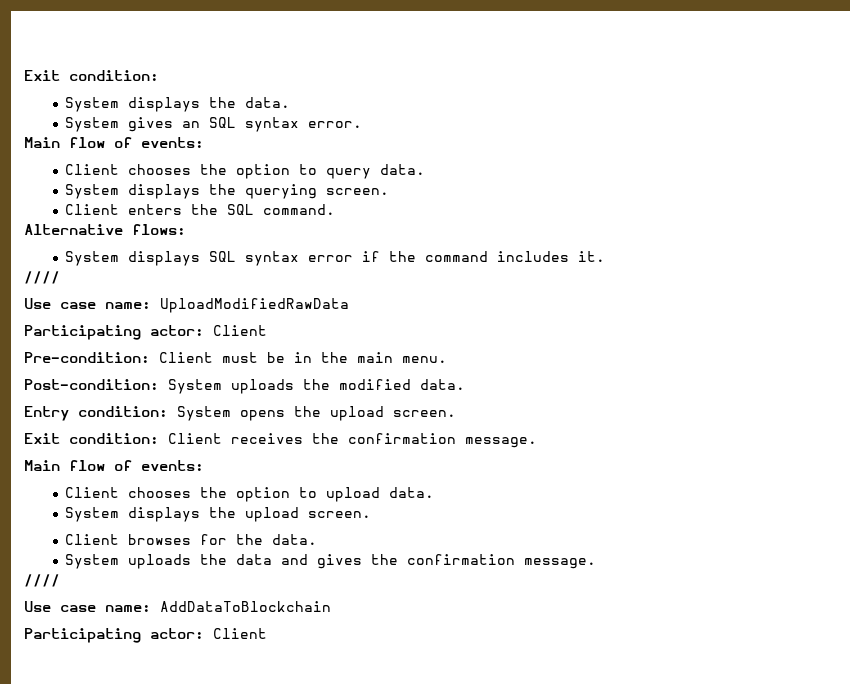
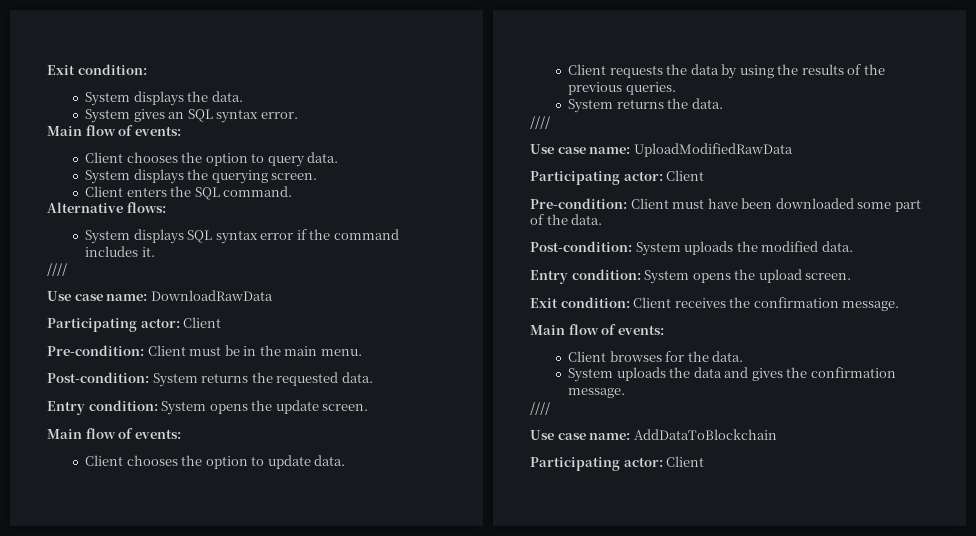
[160,298,349,313] UploadModifiedRawData -> [150,290,273,301] DownloadRawData
(447, 359) none -> [47,372,373,387] [47,400,369,415] [47,428,181,439] [85,455,346,469] [568,64,885,79] [568,82,676,95] [568,98,723,113] [530,116,550,129] [530,143,793,157] [530,170,705,185] [530,198,921,212] [530,214,603,225] // Post-condition: System returns the requested data. // Entry condition: System opens the update screen. // Main flow of events: // Client chooses the option to update data. // Client requests the data by using the results of the previous queries. // System returns the data. // //// // Use case name: UploadModifiedRawData // Participating actor: Client // Pre-condition: Client must have been downloaded some part of the data.
[65,487,435,502] [65,507,372,522] // Client chooses the option to upload data. // System displays the upload screen. -> (664, 330) none

